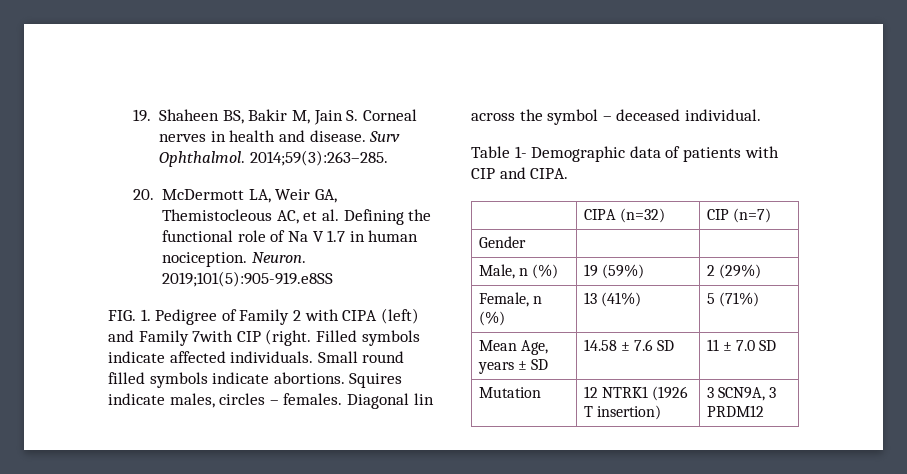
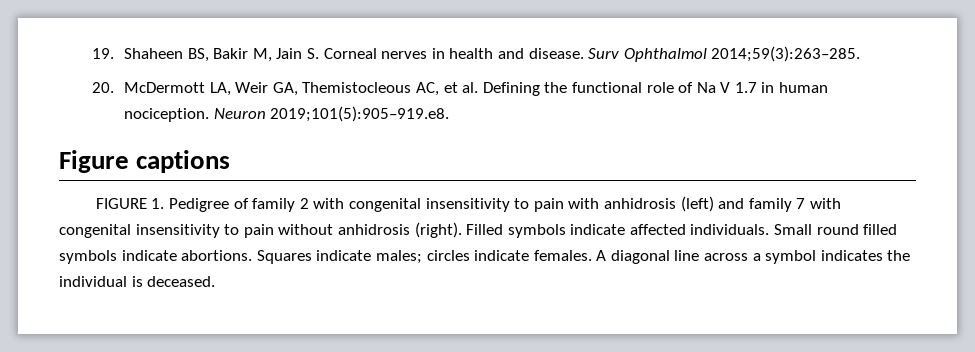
[159,151,246,167] Ophthalmol. -> [623,48,707,62] Ophthalmol
[251,252,306,263] [162,271,334,287] [108,310,136,321] Neuron. 2019;101(5):905-919.e8SS // FIG. -> [213,106,450,122] [59,150,231,173] [95,198,147,209] Neuron 2019;101(5):905–919.e8. // Figure captions // FIGURE
[239,309,290,325] Family -> [252,198,296,212] family
[342,308,419,324] [108,329,312,346] CIPA (left) and Family 7with CIP (right. -> [348,196,841,212] [59,222,462,238] congenital insensitivity to pain with anhidrosis (left) and family 7 with congenital insensitivity to pain without anhidrosis (right).
[349,373,403,388] [108,393,434,409] [471,109,761,125] [471,146,779,162] [471,167,569,179] [583,208,665,223] [706,208,771,223] [478,236,526,248] [478,264,559,279] [583,264,644,279] [706,264,761,279] [478,292,542,307] [478,311,505,326] [583,292,641,307] [706,292,759,307] [478,340,548,355] [477,359,549,374] [583,339,675,351] [706,339,777,351] [478,387,541,398] [583,386,689,401] [583,405,661,420] [706,387,777,401] [706,405,764,417] Squires indicate males, circles – females. Diagonal lin across the symbol – deceased individual. // Table 1- Demographic data of patients with CIP and CIPA. // | CIPA (n=32) | CIP (n=7) // Gender | | // Male, n (%) | 19 (59%) | 2 (29%) // Female, n (%) | 13 (41%) | 5 (71%) // Mean Age, years ± SD | 14.58 ± 7.6 SD | 11 ± 7.0 SD // Mutation | 12 NTRK1 (1926 T insertion) | 3 SCN9A, 3 PRDM12 -> [256,250,911,264] [59,276,216,287] Squares indicate males; circles indicate females. A diagonal line across a symbol indicates the individual is deceased.

